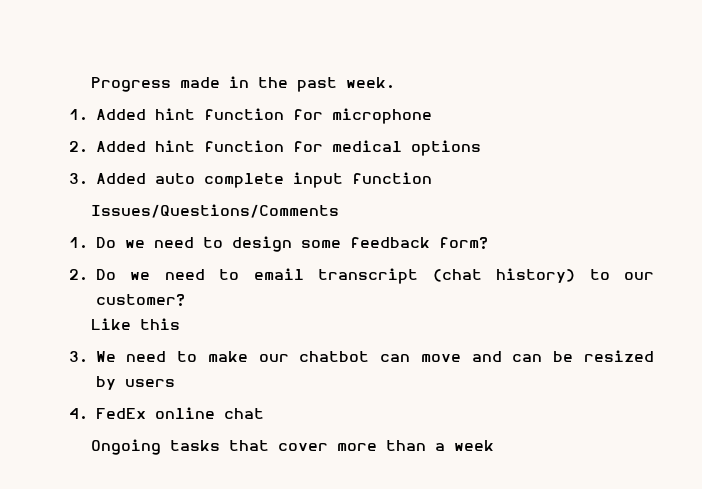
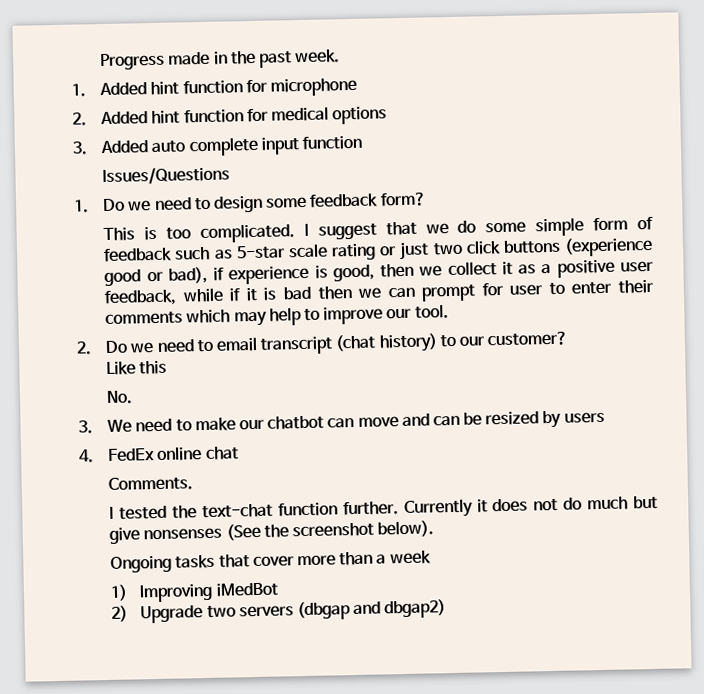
[90,204,339,218] Issues/Questions/Comments -> [102,166,231,186] Issues/Questions
(488, 243) none -> [103,216,654,244] [103,236,653,262] [104,259,654,286] [104,279,654,306] [105,304,449,327] // This is too complicated. I suggest that we do some simple form of feedback such as 5-star scale rating or just two click buttons (experience good or bad), if experience is good, then we collect it as a positive user feedback, while if it is bad then we can prompt for user to enter their comments which may help to improve our tool.
(180, 324) none -> [106,390,134,404] // No.
(264, 413) none -> [108,476,194,491] [109,495,659,520] [109,520,435,544] // Comments. // I tested the text-chat function further. Currently it does not do much but give nonsenses (See the screenshot below).
(494, 445) none -> [110,582,279,603] [111,599,447,624] // 1) Improving iMedBot // 2) Upgrade two servers (dbgap and dbgap2)

